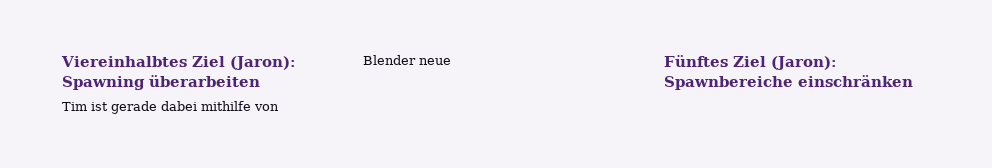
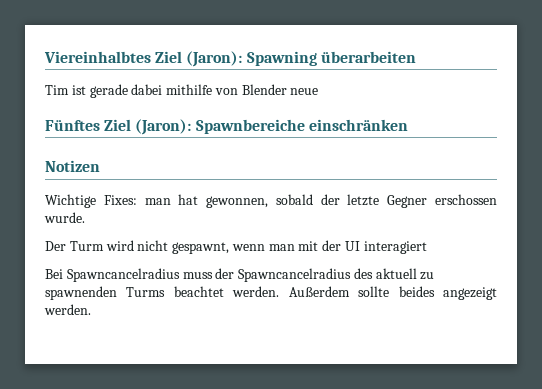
(913, 81) none -> [45,160,100,172] [45,194,497,208] [44,212,85,223] [45,240,427,254] [45,268,435,282] [45,286,497,300] [44,304,91,315] // Notizen // Wichtige Fixes: man hat gewonnen, sobald der letzte Gegner erschossen wurde. // Der Turm wird nicht gespawnt, wenn man mit der UI interagiert // Bei Spawncancelradius muss der Spawncancelradius des aktuell zu spawnenden Turms beachtet werden. Außerdem sollte beides angezeigt werden.

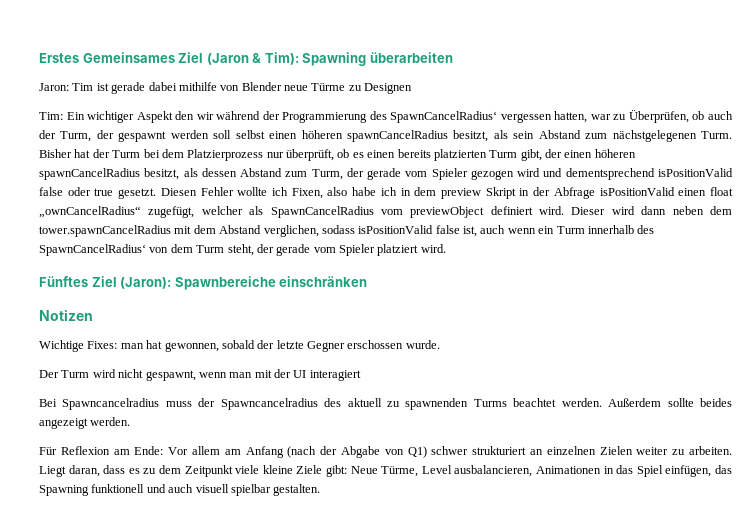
[44,51,243,67] Viereinhalbtes Ziel (Jaron): -> [39,52,299,65] Erstes Gemeinsames Ziel (Jaron & Tim):
(416, 57) none -> [39,83,69,91] Jaron:
(319, 91) none -> [311,83,413,94] [39,110,733,123] [39,130,732,142] [39,149,636,161] [39,168,733,180] [39,187,733,199] [39,206,732,218] [39,225,655,237] [39,244,446,256] Türme zu Designen // Tim: Ein wichtiger Aspekt den wir während der Programmierung des SpawnCancelRadius‘ vergessen hatten, war zu Überprüfen, ob auch der Turm, der gespawnt werden soll selbst einen höheren spawnCancelRadius besitzt, als sein Abstand zum nächstgelegenen Turm. Bisher hat der Turm bei dem Platzierprozess nur überprüft, ob es einen bereits platzierten Turm gibt, der einen höheren spawnCancelRadius besitzt, als dessen Abstand zum Turm, der gerade vom Spieler gezogen wird und dementsprechend isPositionValid false oder true gesetzt. Diesen Fehler wollte ich Fixen, also habe ich in dem preview Skript in der Abfrage isPositionValid einen float „ownCancelRadius“ zugefügt, welcher als SpawnCancelRadius vom previewObject definiert wird. Dieser wird dann neben dem tower.spawnCancelRadius mit dem Abstand verglichen, sodass isPositionValid false ist, auch wenn ein Turm innerhalb des SpawnCancelRadius‘ von dem Turm steht, der gerade vom Spieler platziert wird.
(91, 309) none -> [39,446,732,458] [39,465,733,477] [39,484,321,496] // Für Reflexion am Ende: Vor allem am Anfang (nach der Abgabe von Q1) schwer strukturiert an einzelnen Zielen weiter zu arbeiten. Liegt daran, dass es zu dem Zeitpunkt viele kleine Ziele gibt: Neue Türme, Level ausbalancieren, Animationen in das Spiel einfügen, das Spawning funktionell und auch visuell spielbar gestalten.

